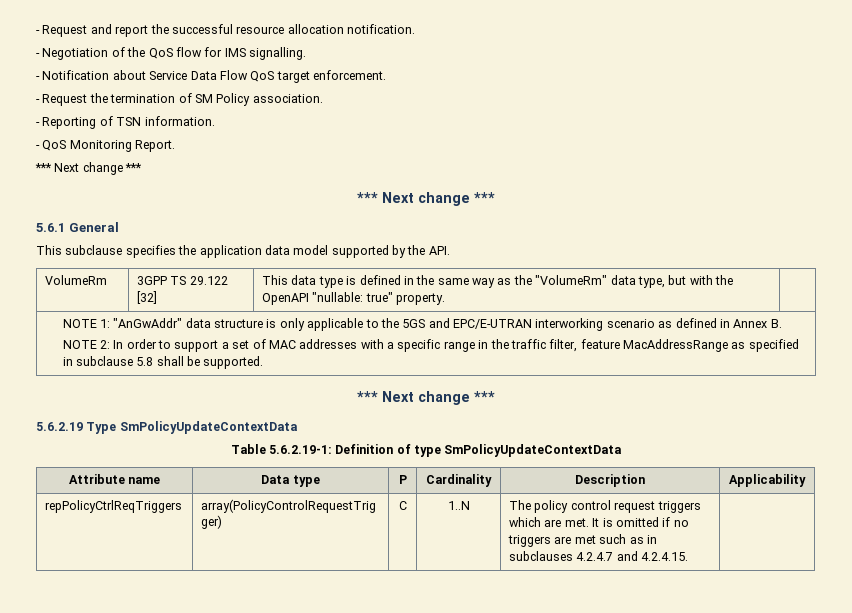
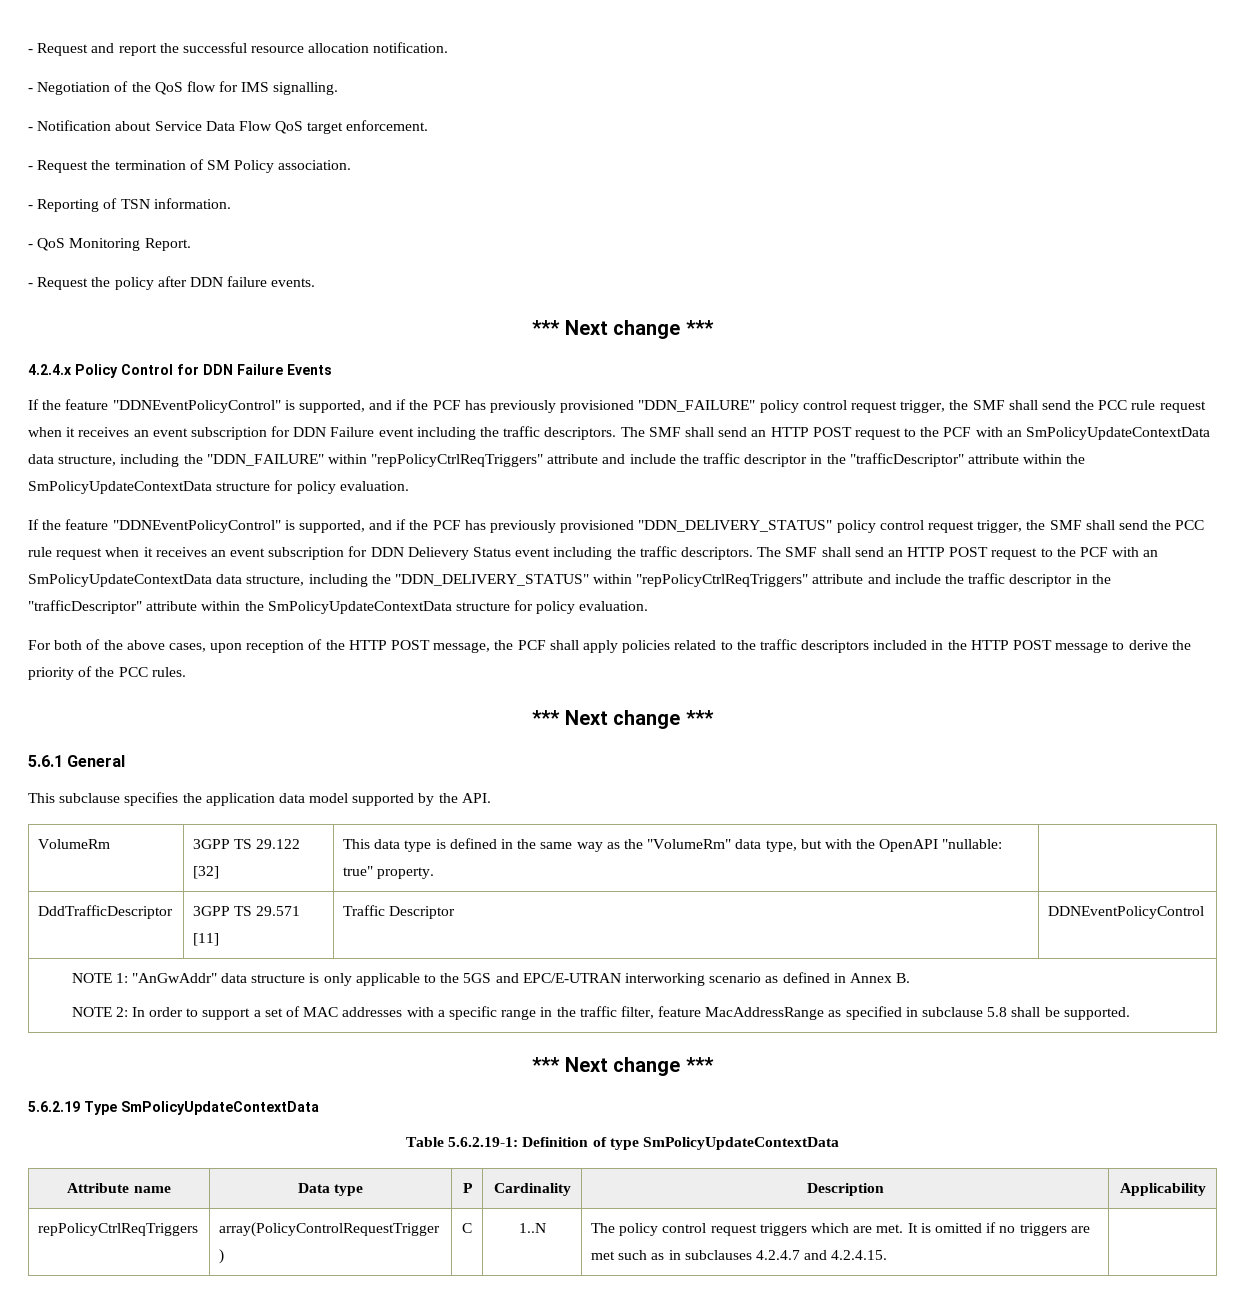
[35,162,143,175] *** Next change *** -> [28,276,316,290] [532,320,714,339] [28,364,332,378] [28,399,1206,413] [28,426,1210,440] [28,453,1086,467] [28,480,409,494] [28,519,1205,533] [28,546,1159,560] [28,573,1111,587] [28,600,649,614] [28,639,1191,653] [28,666,186,680] - Request the policy after DDN failure events. // *** Next change *** // 4.2.4.x Policy Control for DDN Failure Events // If the feature "DDNEventPolicyControl" is supported, and if the PCF has previously provisioned "DDN_FAILURE" policy control request trigger, the SMF shall send the PCC rule request when it receives an event subscription for DDN Failure event including the traffic descriptors. The SMF shall send an HTTP POST request to the PCF with an SmPolicyUpdateContextData data structure, including the "DDN_FAILURE" within "repPolicyCtrlReqTriggers" attribute and include the traffic descriptor in the "trafficDescriptor" attribute within the SmPolicyUpdateContextData structure for policy evaluation. // If the feature "DDNEventPolicyControl" is supported, and if the PCF has previously provisioned "DDN_DELIVERY_STATUS" policy control request trigger, the SMF shall send the PCC rule request when it receives an event subscription for DDN Delievery Status event including the traffic descriptors. The SMF shall send an HTTP POST request to the PCF with an SmPolicyUpdateContextData data structure, including the "DDN_DELIVERY_STATUS" within "repPolicyCtrlReqTriggers" attribute and include the traffic descriptor in the "trafficDescriptor" attribute within the SmPolicyUpdateContextData structure for policy evaluation. // For both of the above cases, upon reception of the HTTP POST message, the PCF shall apply policies related to the traffic descriptors included in the HTTP POST message to derive the priority of the PCC rules.
(446, 299) none -> [38,905,174,919] [193,906,301,916] [193,933,220,946] [343,905,456,919] [1048,906,1205,919] // DddTrafficDescriptor | 3GPP TS 29.571 [11] | Traffic Descriptor | DDNEventPolicyControl

